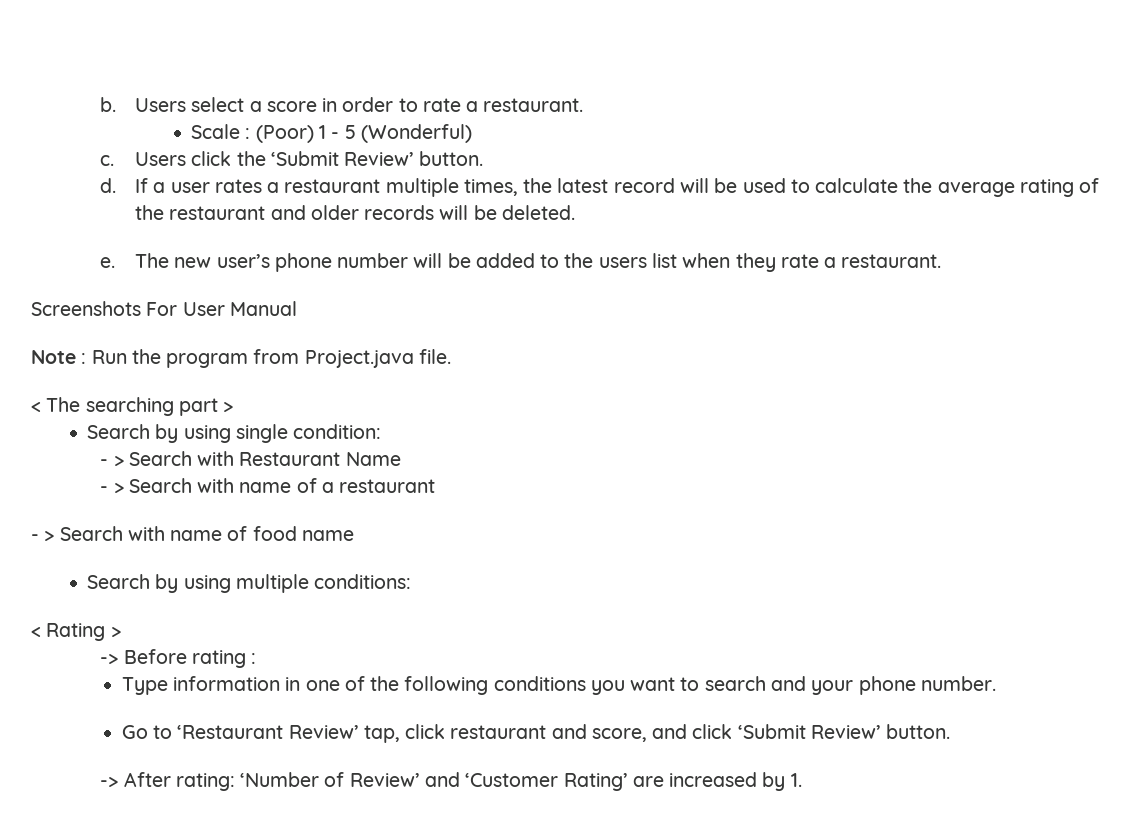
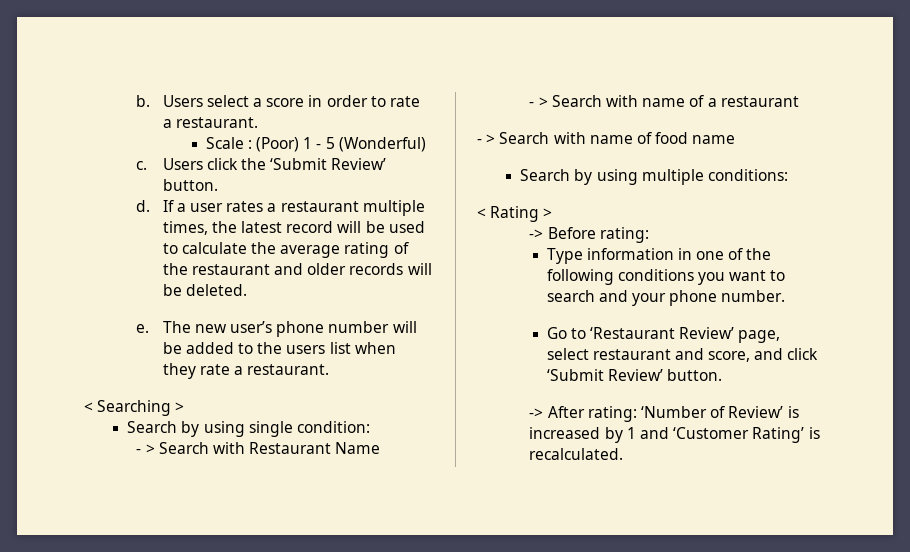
[31,301,297,316] [31,349,451,368] [31,397,218,416] Screenshots For User Manual // Note : Run the program from Project.java file. // < The searching part -> [84,400,172,416] < Searching
[191,650,257,668] rating : -> [599,227,649,243] rating:
[363,724,446,743] tap, click -> [738,330,781,343] [546,348,589,360] page, select
[424,772,802,791] and ‘Customer Rating’ are increased by 1. -> [787,406,799,418] [529,427,820,443] [529,448,624,460] is increased by 1 and ‘Customer Rating’ is recalculated.

